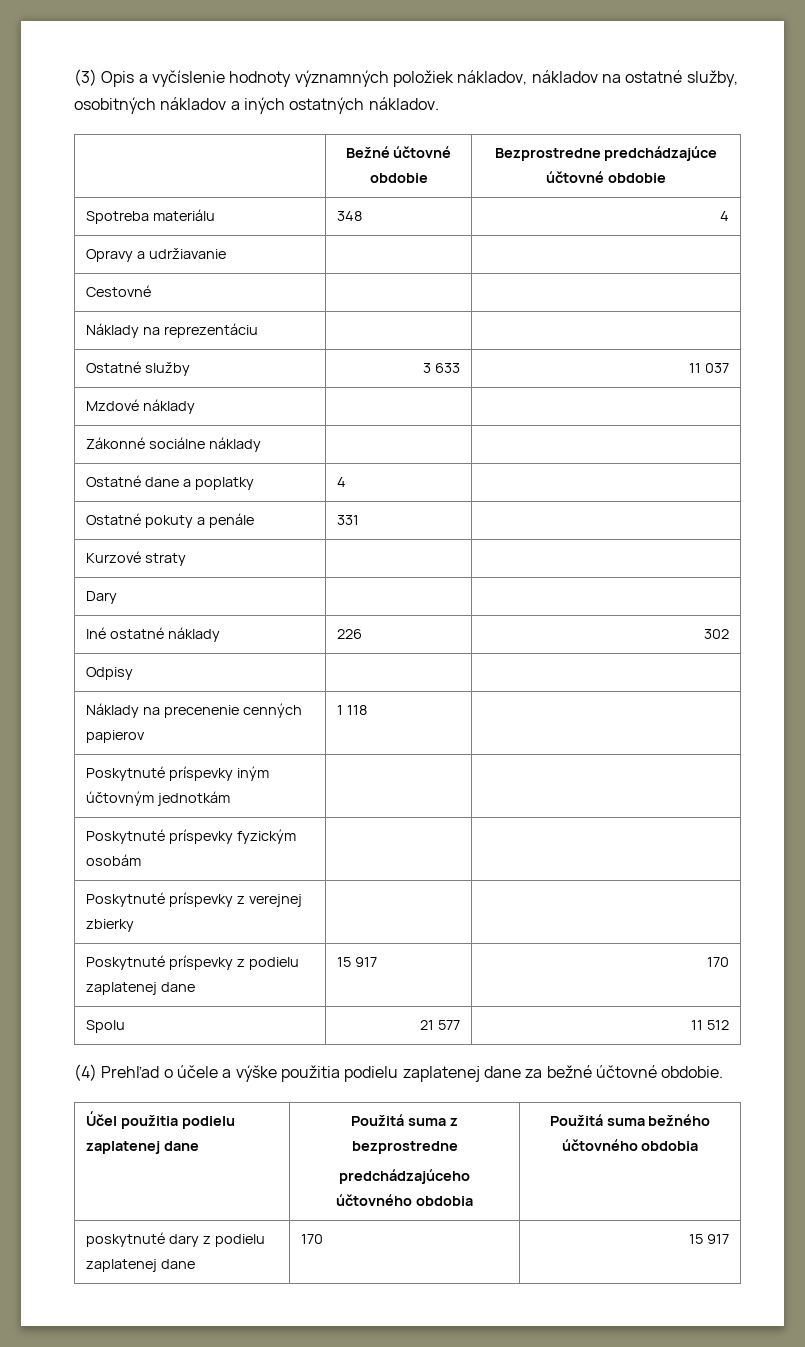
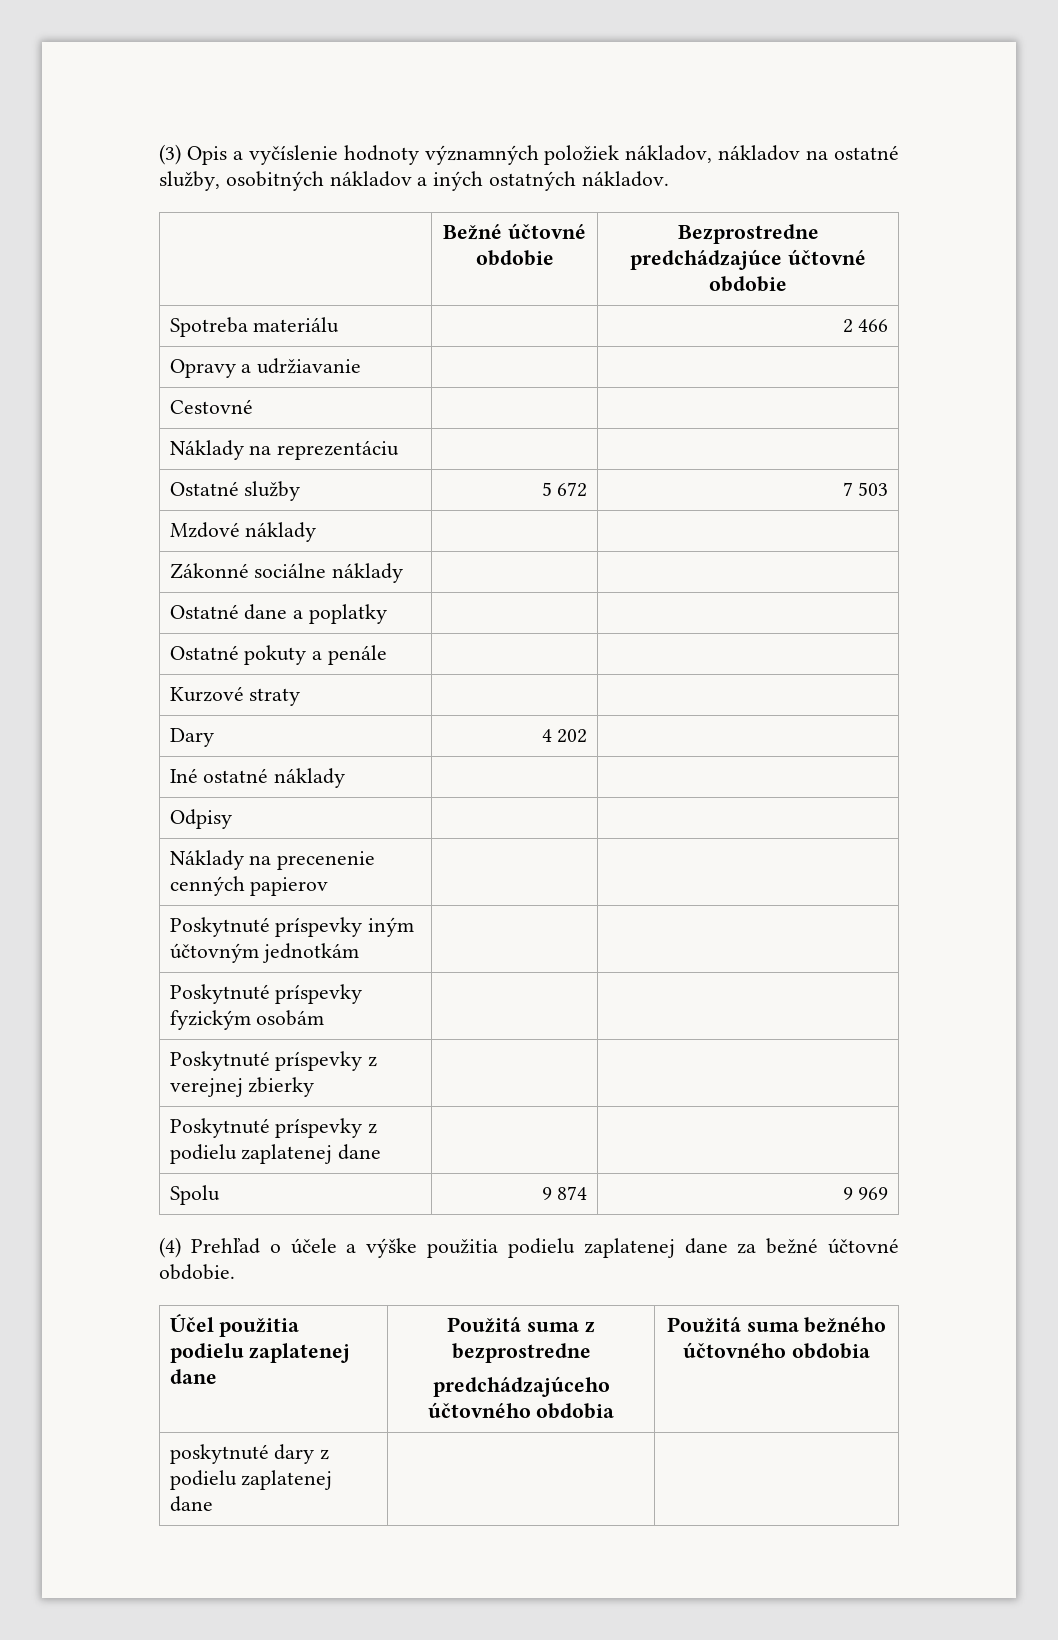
[337,211,363,221] [719,211,729,221] 348 | 4 -> [842,319,889,333] | 2 466
[422,363,460,373] [688,363,729,373] 3 633 | 11 037 -> [541,482,588,497] [842,482,889,496] 5 672 | 7 503
[337,477,347,487] 4 -> (388, 614) none
[337,515,360,525] 331 -> (388, 655) none
(118, 597) none -> [541,729,588,743] 4 202
[337,629,363,639] [703,629,729,639] 226 | 302 -> (346, 778) |
[337,705,368,715] 1 118 -> (329, 886) none
[337,957,378,967] [706,957,729,967] [86,1020,126,1033] [419,1020,460,1030] [690,1020,729,1030] 15 917 | 170 // Spolu | 21 577 | 11 512 -> [169,1185,220,1205] [541,1186,588,1200] [842,1187,889,1200] | // Spolu | 9 874 | 9 969
[301,1234,324,1244] [688,1234,729,1244] 170 | 15 917 -> (213, 1504) |

